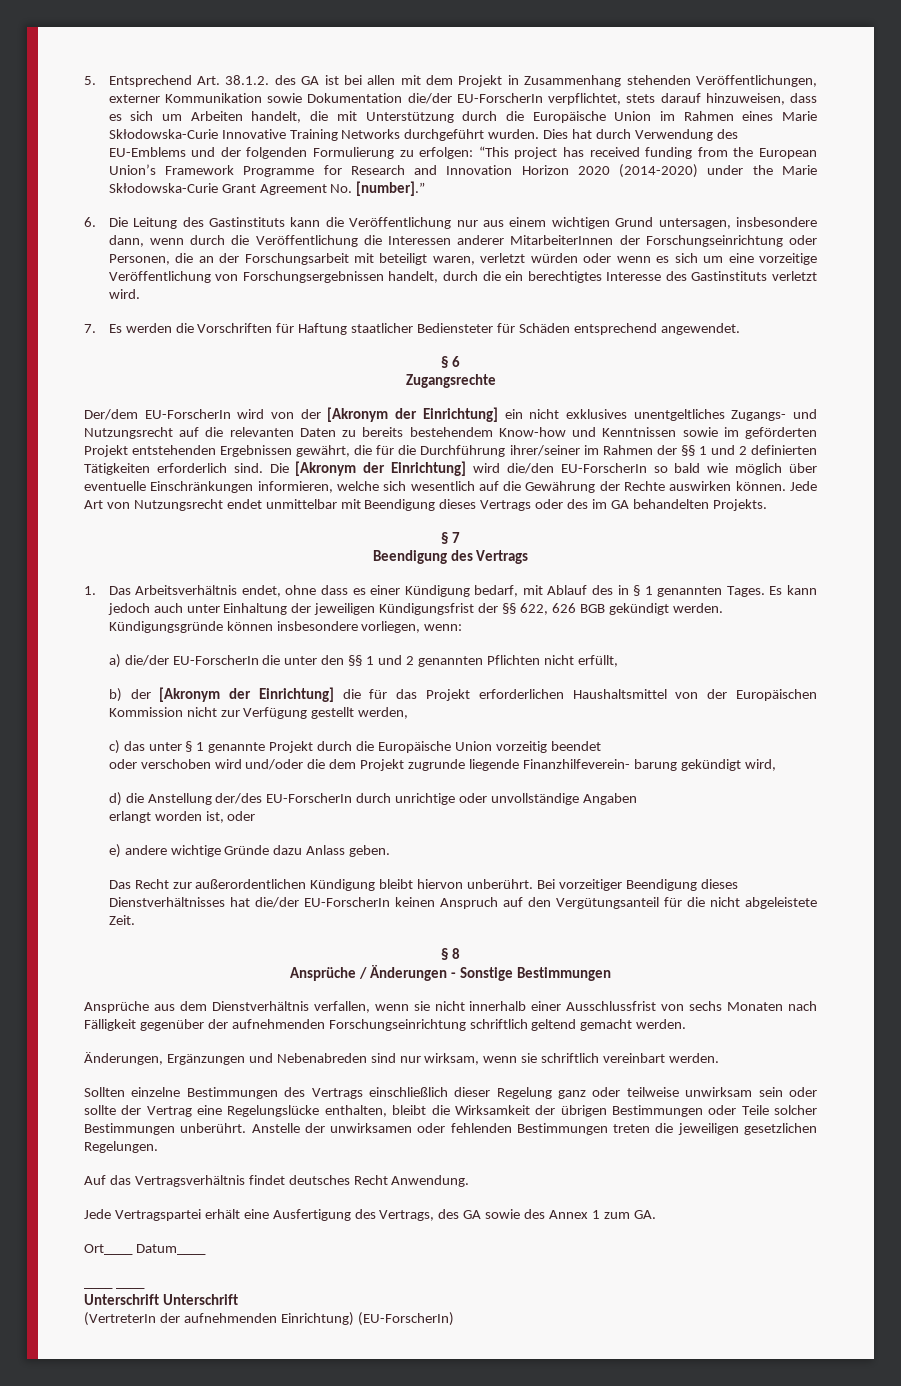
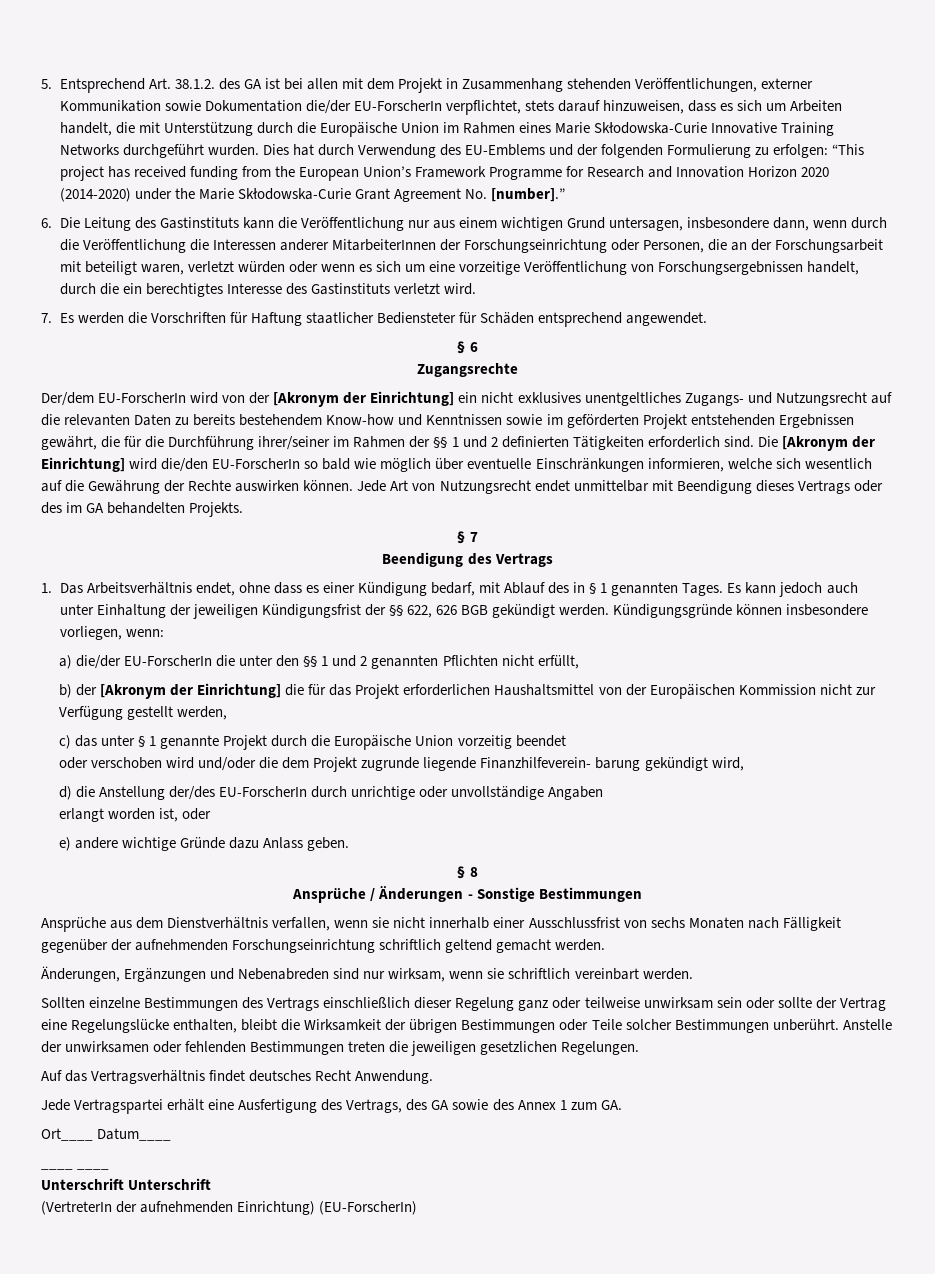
[108,879,738,891] [108,897,817,909] [108,915,135,925] // Das Recht zur außerordentlichen Kündigung bleibt hiervon unberührt. Bei vorzeitiger Beendigung dieses Dienstverhältnisses hat die/der EU-ForscherIn keinen Anspruch auf den Vergütungsanteil für die nicht abgeleistete Zeit. -> (350, 844) none

